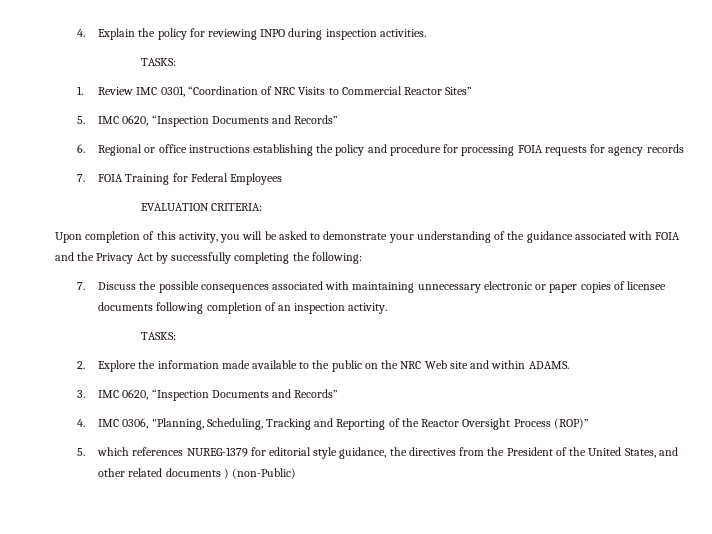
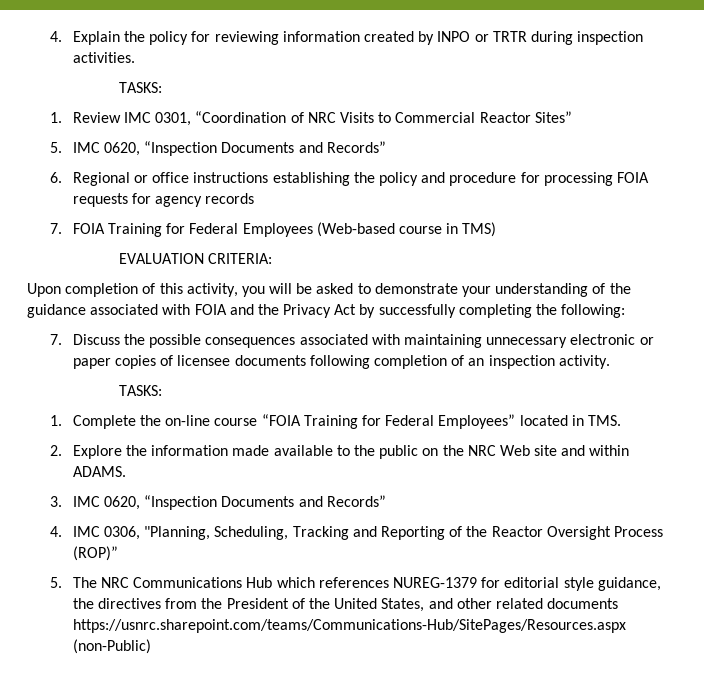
[260,29,286,37] INPO -> [282,31,527,45] information created by INPO or TRTR
(283, 179) none -> [316,222,497,237] (Web-based course in TMS)
(177, 336) none -> [49,414,621,429] // 1. Complete the on-line course “FOIA Training for Federal Employees” located in TMS.
(85, 452) none -> [72,577,273,588] The NRC Communications Hub
[223,468,229,479] ) -> [72,619,626,633] https://usnrc.sharepoint.com/teams/Communications-Hub/SitePages/Resources.aspx

